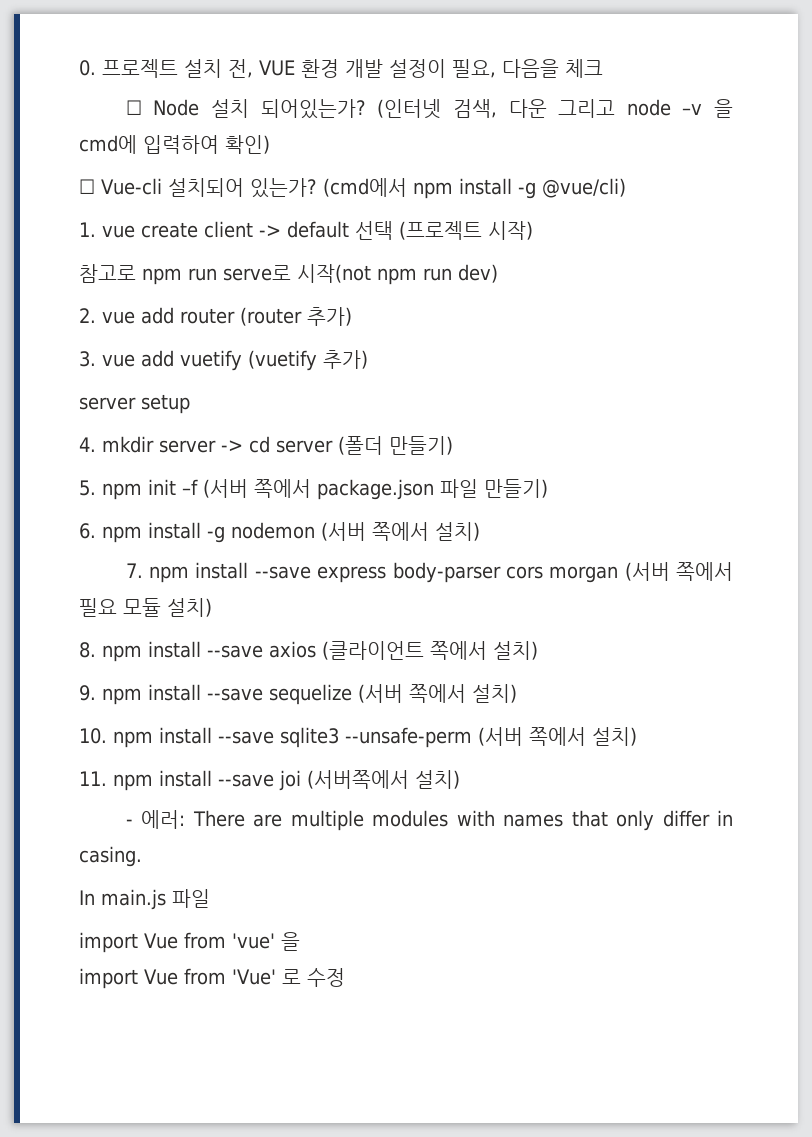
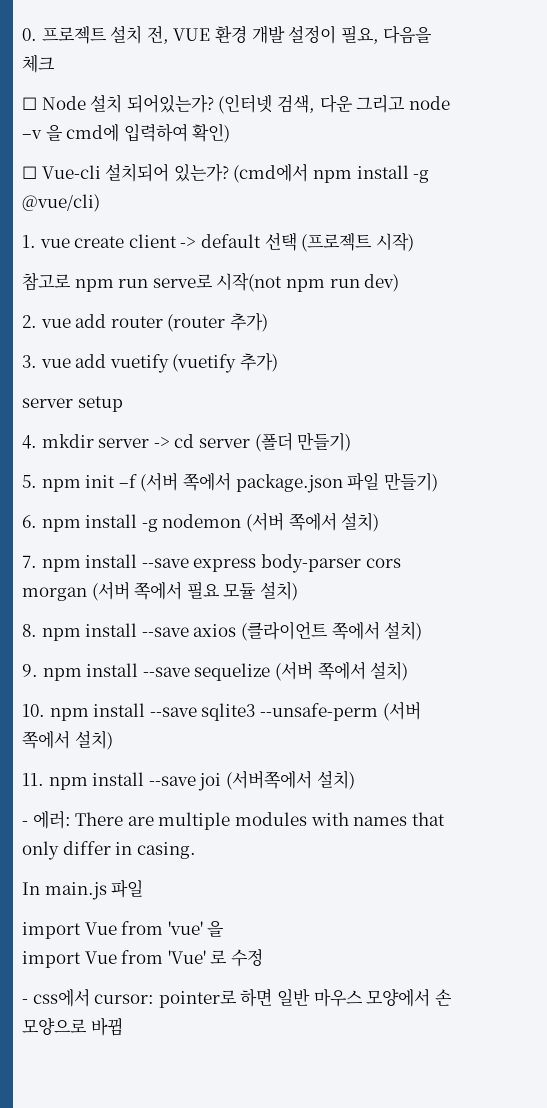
(345, 977) none -> [22,988,452,1008] [22,1017,123,1036] // - css에서 cursor: pointer로 하면 일반 마우스 모양에서 손 모양으로 바뀜

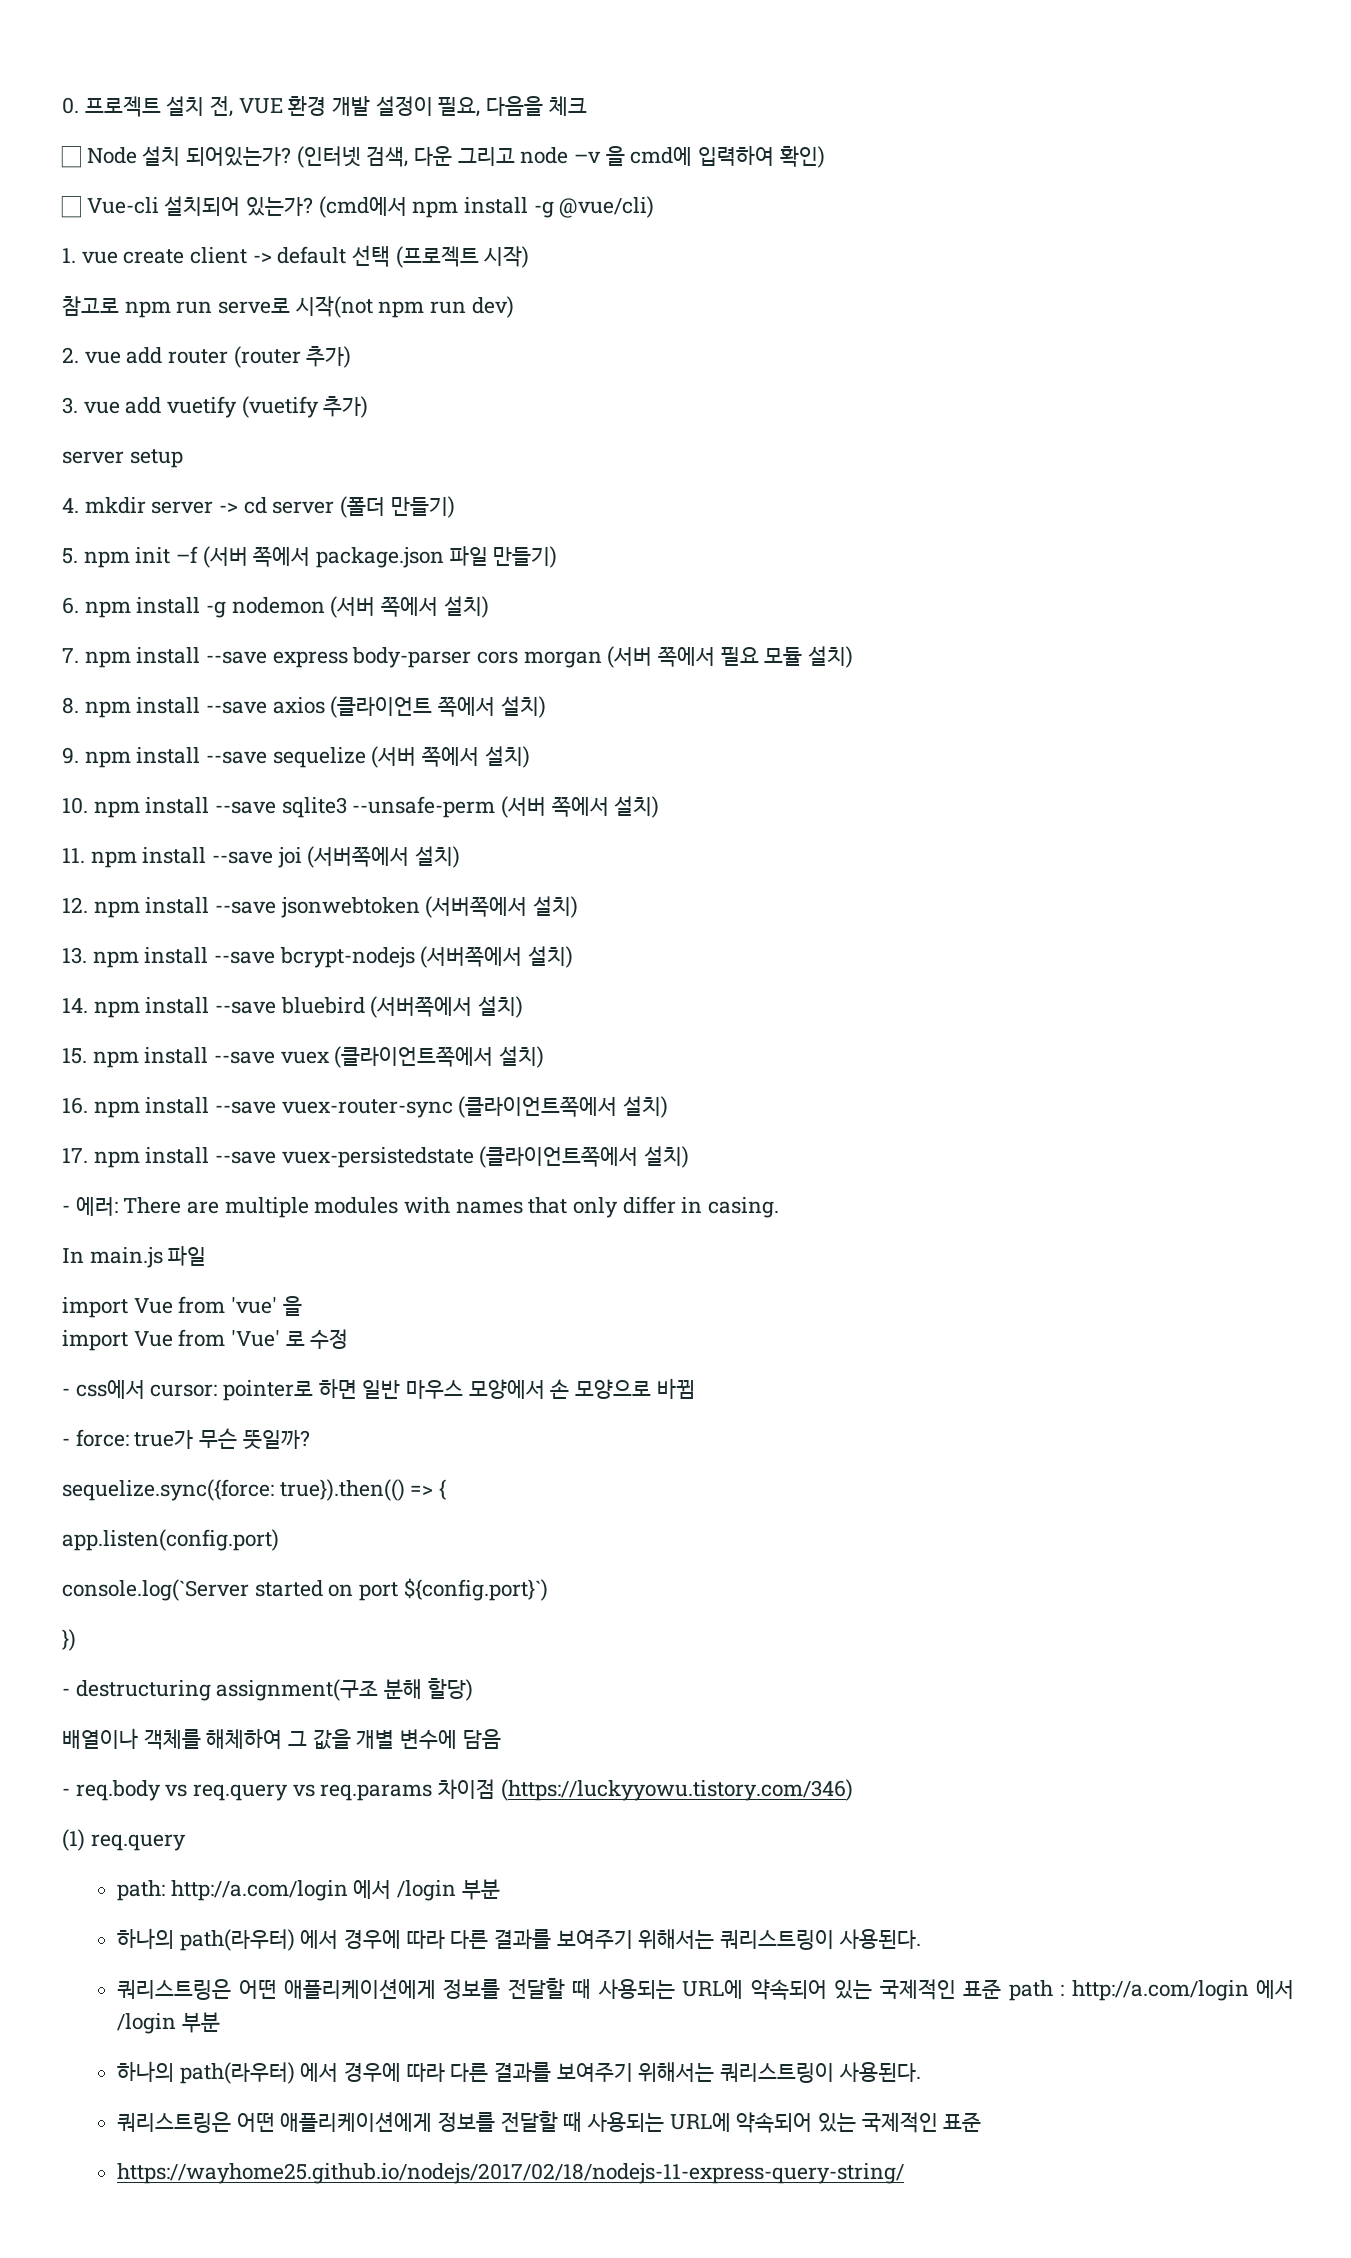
(355, 780) none -> [62,896,579,918] [62,946,574,968] [62,996,524,1018] [62,1046,545,1068] [62,1096,669,1118] [62,1146,690,1168] // 12. npm install --save jsonwebtoken (서버쪽에서 설치) // 13. npm install --save bcrypt-nodejs (서버쪽에서 설치) // 14. npm install --save bluebird (서버쪽에서 설치) // 15. npm install --save vuex (클라이언트쪽에서 설치) // 16. npm install --save vuex-router-sync (클라이언트쪽에서 설치) // 17. npm install --save vuex-persistedstate (클라이언트쪽에서 설치)
(123, 1026) none -> [62,1428,310,1449] [62,1479,447,1501] [62,1529,279,1551] [62,1578,548,1601] [62,1629,76,1651] [62,1678,473,1701] [62,1728,501,1750] [62,1779,853,1801] [62,1829,186,1851] [117,1879,500,1901] [117,1928,921,1951] [117,1978,1294,2001] [117,2012,220,2034] [117,2061,921,2084] [117,2111,982,2133] [117,2163,905,2184] // - force: true가 무슨 뜻일까? // sequelize.sync({force: true}).then(() => { // app.listen(config.port) // console.log(`Server started on port ${config.port}`) // }) // - destructuring assignment(구조 분해 할당) // 배열이나 객체를 해체하여 그 값을 개별 변수에 담음 // - req.body vs req.query vs req.params 차이점 (https://luckyyowu.tistory.com/346) // (1) req.query // path: http://a.com/login 에서 /login 부분 // 하나의 path(라우터) 에서 경우에 따라 다른 결과를 보여주기 위해서는 쿼리스트링이 사용된다. // 쿼리스트링은 어떤 애플리케이션에게 정보를 전달할 때 사용되는 URL에 약속되어 있는 국제적인 표준 path : http://a.com/login 에서 /login 부분 // 하나의 path(라우터) 에서 경우에 따라 다른 결과를 보여주기 위해서는 쿼리스트링이 사용된다. // 쿼리스트링은 어떤 애플리케이션에게 정보를 전달할 때 사용되는 URL에 약속되어 있는 국제적인 표준 // https://wayhome25.github.io/nodejs/2017/02/18/nodejs-11-express-query-string/

